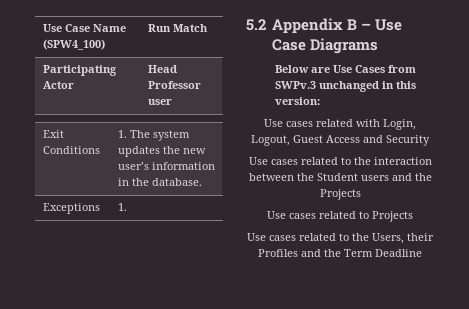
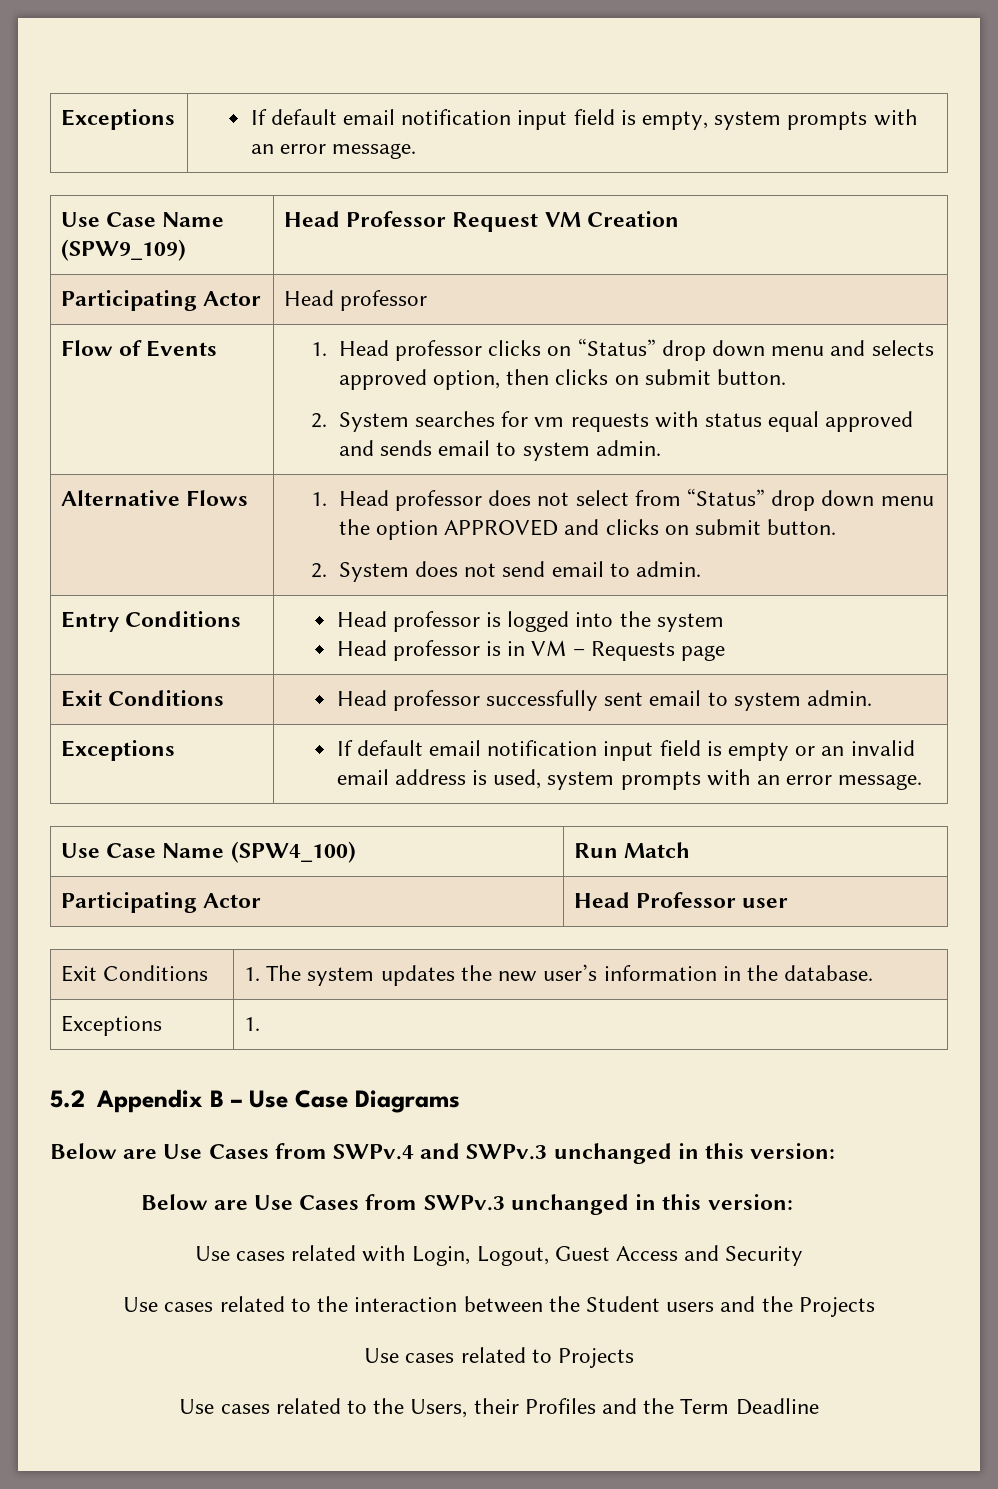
(42, 28) none -> [61,109,176,130] [250,109,918,130] [250,143,416,159] [61,212,225,227] [61,239,187,261] [284,211,679,232] [61,290,262,311] [284,290,428,311] [61,340,218,357] [311,338,934,361] [338,369,786,390] [311,411,914,432] [338,440,661,461] [61,490,249,506] [311,488,934,511] [338,519,837,540] [311,561,701,582] [61,611,242,632] [336,611,724,632] [336,640,725,661] [61,690,225,707] [336,690,872,711] [61,740,176,761] [336,740,915,761] [336,769,923,790] Exceptions | If default email notification input field is empty, system prompts with an error message. // Use Case Name (SPW9_109) | Head Professor Request VM Creation // Participating Actor | Head professor // Flow of Events | 1. Head professor clicks on “Status” drop down menu and selects approved option, then clicks on submit button. // 2. System searches for vm requests with status equal approved and sends email to system admin. // Alternative Flows | 1. Head professor does not select from “Status” drop down menu the option APPROVED and clicks on submit button. // 2. System does not send email to admin. // Entry Conditions | Head professor is logged into the system // Head professor is in VM – Requests page // Exit Conditions | Head professor successfully sent email to system admin. // Exceptions | If default email notification input field is empty or an invalid email address is used, system prompts with an error message. //
(378, 46) none -> [50,1143,836,1164] // Below are Use Cases from SWPv.4 and SWPv.3 unchanged in this version:

